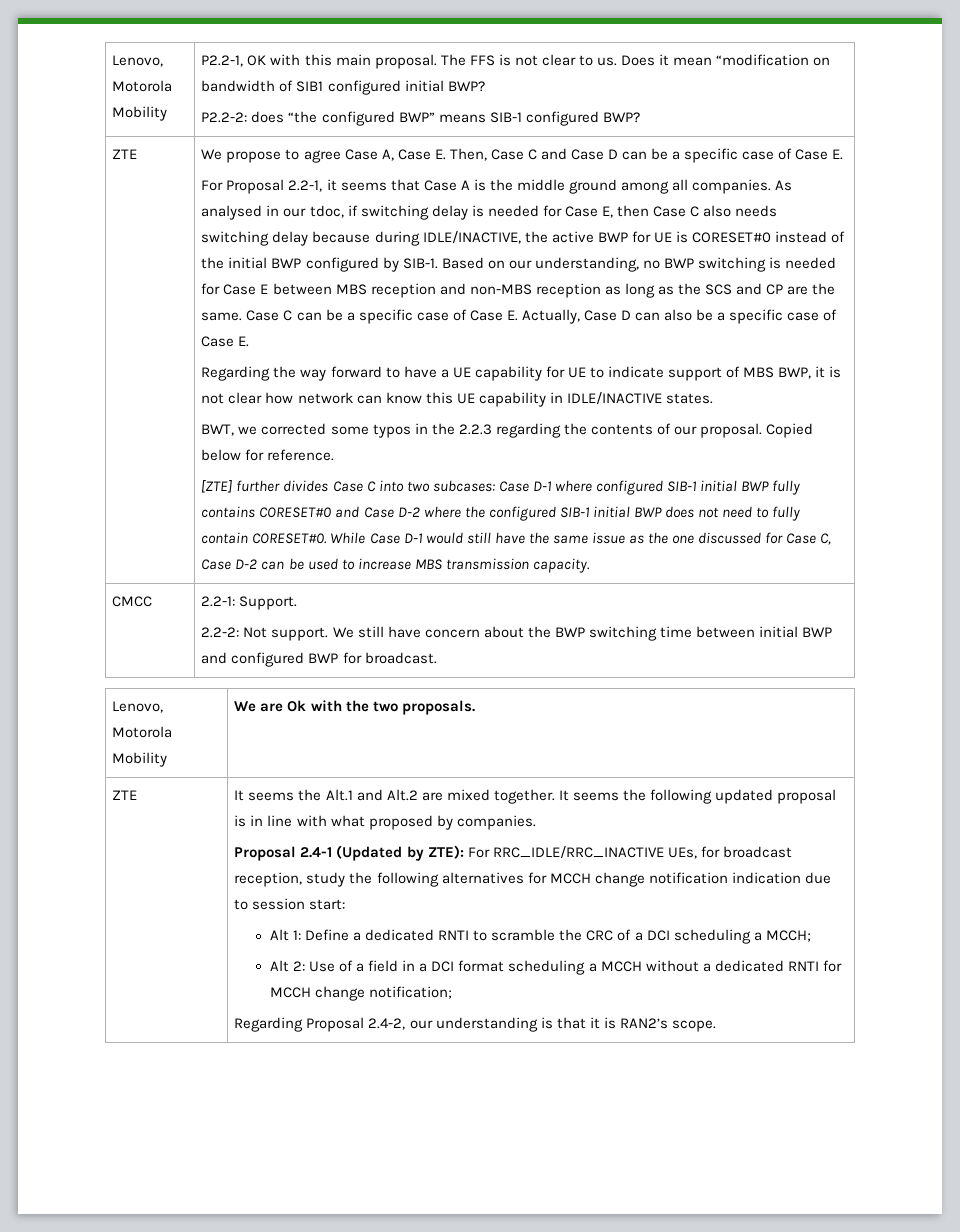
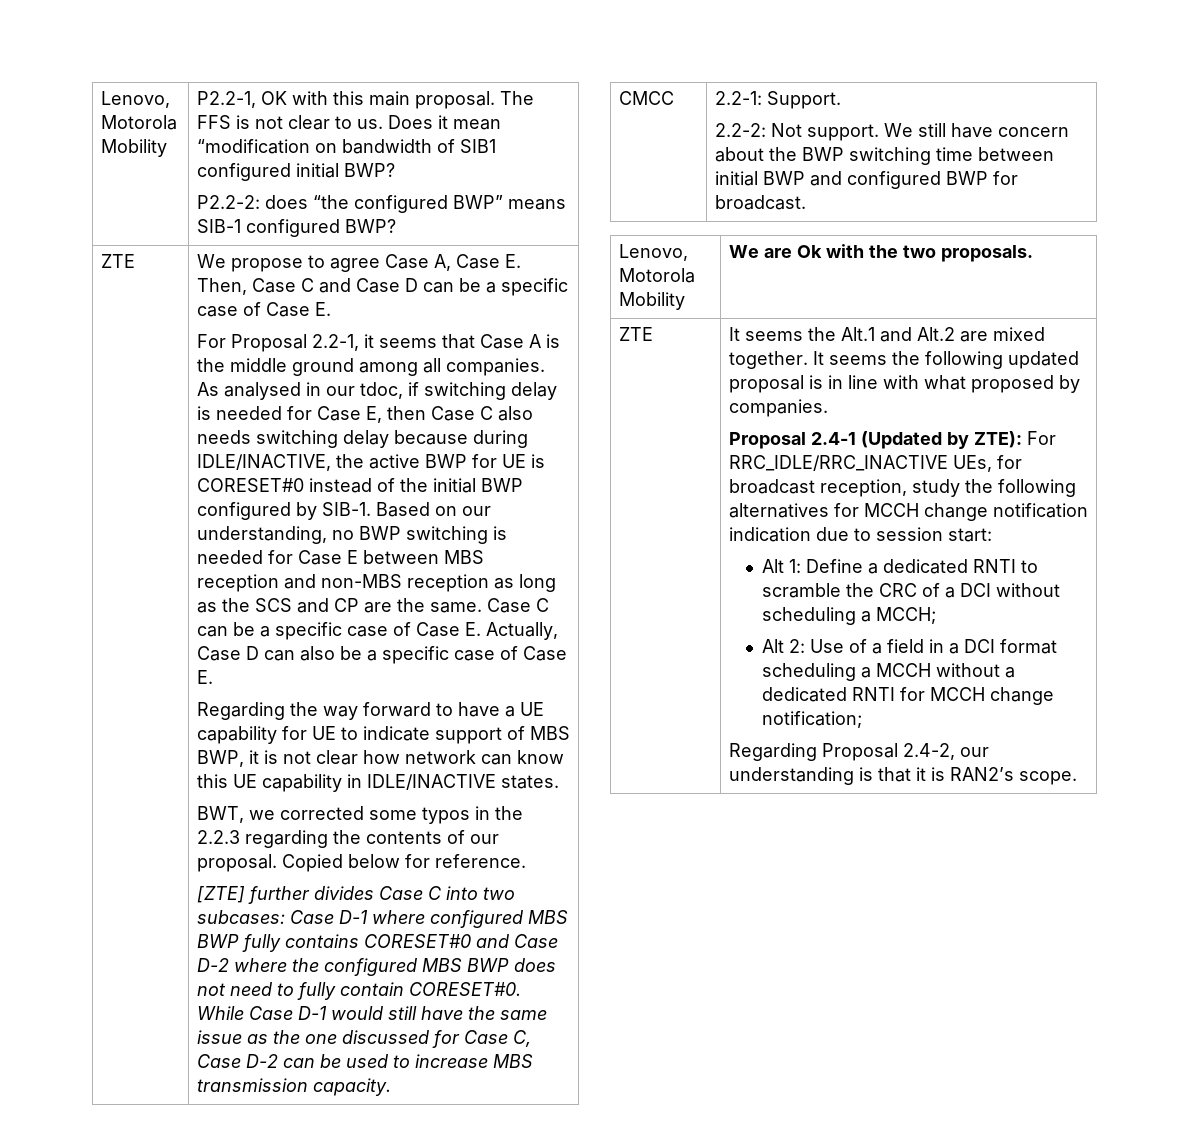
[666,480,738,492] SIB-1 initial -> [527,910,568,924] MBS
[559,506,630,518] SIB-1 initial -> [421,958,462,972] MBS
(670, 935) none -> [995,583,1060,597] without

